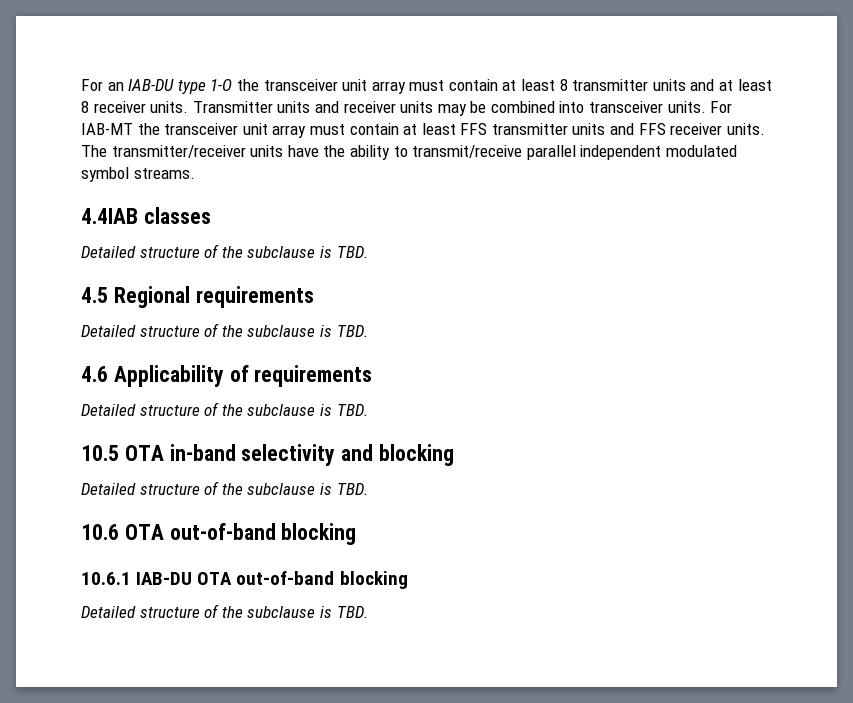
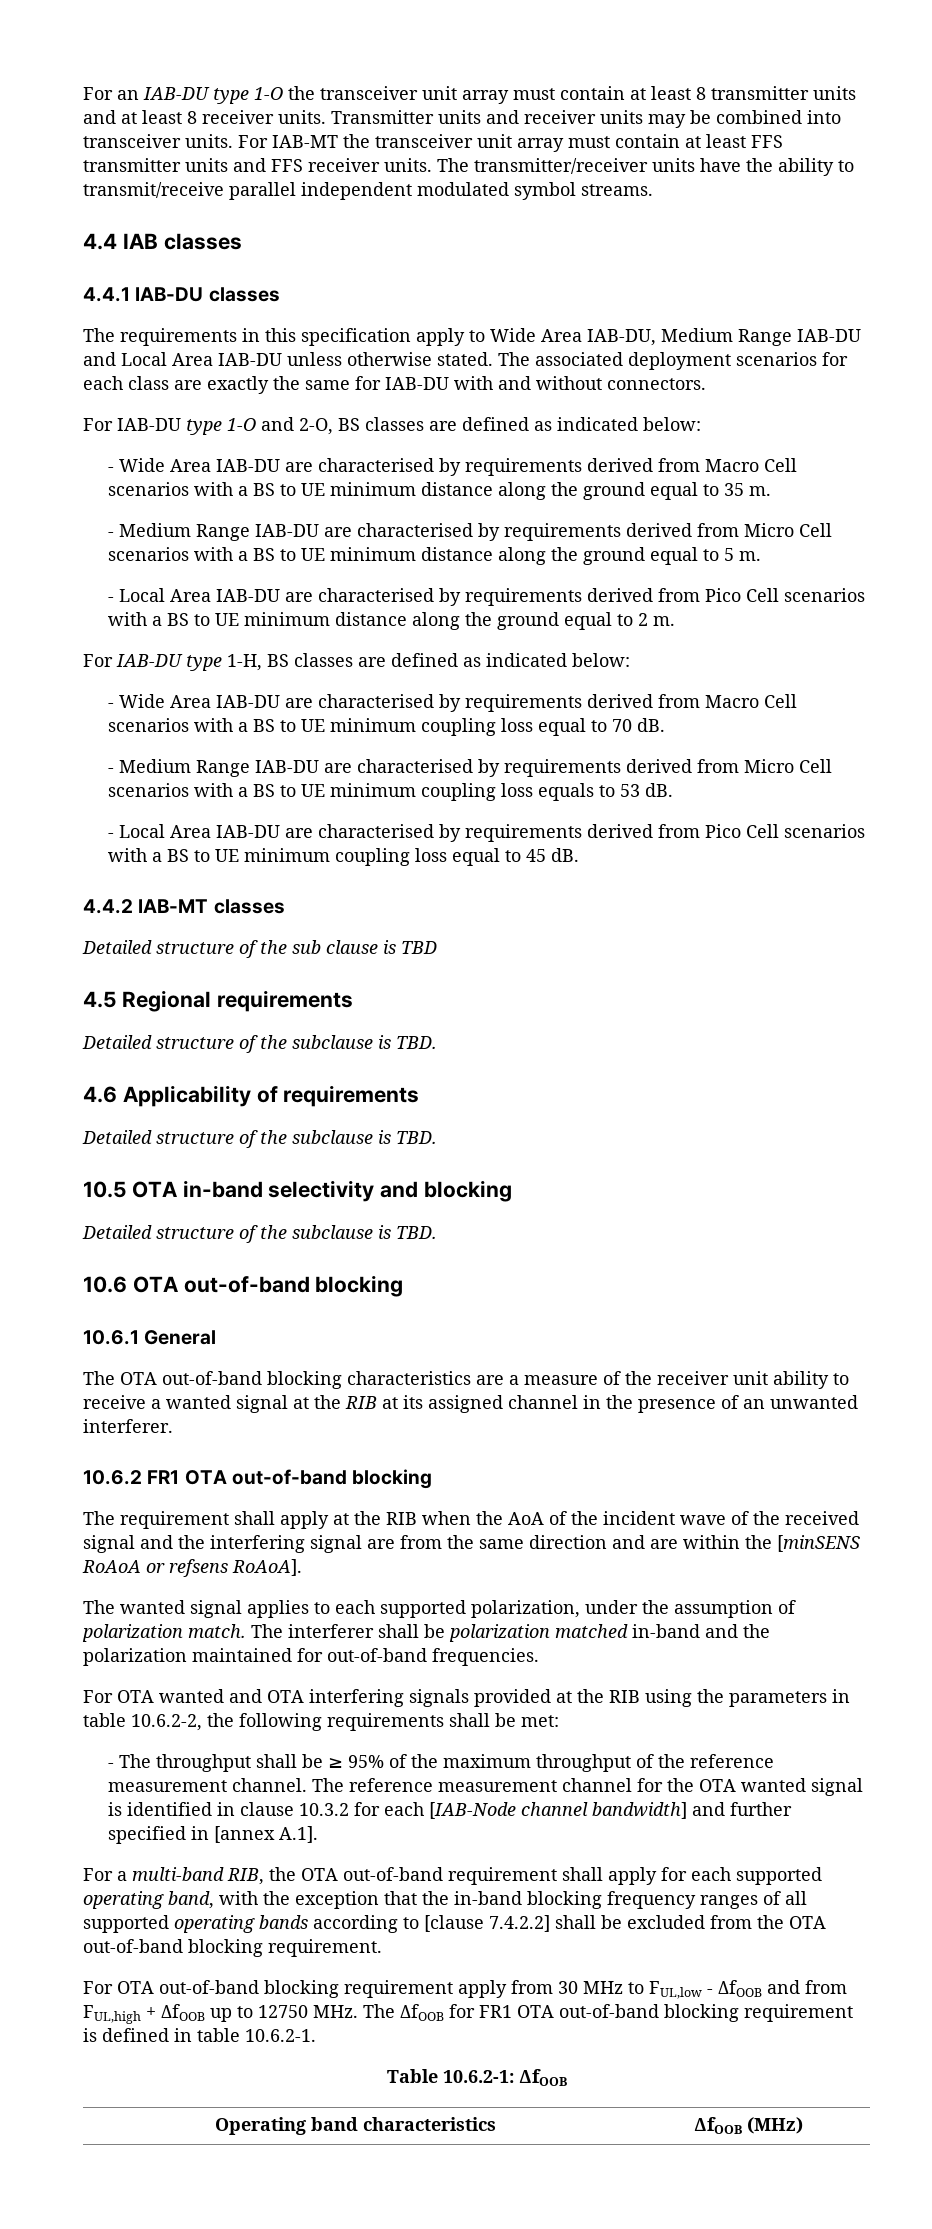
[81,208,138,224] 4.4IAB -> [83,233,242,250] [83,287,280,302] [83,328,861,346] [83,352,848,370] [83,376,706,394] [83,417,701,435] [107,458,797,476] [107,482,771,500] [107,523,832,541] [107,547,761,565] [107,588,865,606] [107,612,675,630] [83,653,630,671] [107,694,797,712] [107,718,665,736] [107,759,832,777] [107,783,673,801] [107,824,865,842] [107,848,579,866] [83,899,209,914] 4.4 IAB classes // 4.4.1 IAB-DU classes // The requirements in this specification apply to Wide Area IAB-DU, Medium Range IAB-DU and Local Area IAB-DU unless otherwise stated. The associated deployment scenarios for each class are exactly the same for IAB-DU with and without connectors. // For IAB-DU type 1-O and 2-O, BS classes are defined as indicated below: // - Wide Area IAB-DU are characterised by requirements derived from Macro Cell scenarios with a BS to UE minimum distance along the ground equal to 35 m. // - Medium Range IAB-DU are characterised by requirements derived from Micro Cell scenarios with a BS to UE minimum distance along the ground equal to 5 m. // - Local Area IAB-DU are characterised by requirements derived from Pico Cell scenarios with a BS to UE minimum distance along the ground equal to 2 m. // For IAB-DU type 1-H, BS classes are defined as indicated below: // - Wide Area IAB-DU are characterised by requirements derived from Macro Cell scenarios with a BS to UE minimum coupling loss equal to 70 dB. // - Medium Range IAB-DU are characterised by requirements derived from Micro Cell scenarios with a BS to UE minimum coupling loss equals to 53 dB. // - Local Area IAB-DU are characterised by requirements derived from Pico Cell scenarios with a BS to UE minimum coupling loss equal to 45 dB. // 4.4.2 IAB-MT
[247,246,368,258] subclause is TBD. -> [292,940,437,954] sub clause is TBD
[136,571,408,589] [81,604,368,618] IAB-DU OTA out-of-band blocking // Detailed structure of the subclause is TBD. -> [144,1330,217,1345] [83,1371,849,1389] [83,1395,858,1413] [83,1419,173,1433] [83,1469,433,1489] [83,1511,859,1529] [83,1535,860,1553] [82,1559,302,1577] [83,1600,796,1618] [82,1624,770,1642] [83,1648,539,1666] [83,1689,850,1707] [83,1713,559,1731] [107,1754,774,1772] [107,1778,863,1796] [107,1802,792,1819] [107,1826,318,1844] [83,1867,822,1885] [83,1891,807,1909] [83,1915,826,1933] [83,1939,382,1957] [83,1980,847,1999] [83,2004,853,2024] [83,2028,316,2042] [386,2069,567,2086] [215,2117,496,2135] [694,2117,803,2134] General // The OTA out-of-band blocking characteristics are a measure of the receiver unit ability to receive a wanted signal at the RIB at its assigned channel in the presence of an unwanted interferer. // 10.6.2 FR1 OTA out-of-band blocking // The requirement shall apply at the RIB when the AoA of the incident wave of the received signal and the interfering signal are from the same direction and are within the [minSENS RoAoA or refsens RoAoA]. // The wanted signal applies to each supported polarization, under the assumption of polarization match. The interferer shall be polarization matched in-band and the polarization maintained for out-of-band frequencies. // For OTA wanted and OTA interfering signals provided at the RIB using the parameters in table 10.6.2-2, the following requirements shall be met: // - The throughput shall be ≥ 95% of the maximum throughput of the reference measurement channel. The reference measurement channel for the OTA wanted signal is identified in clause 10.3.2 for each [IAB-Node channel bandwidth] and further specified in [annex A.1]. // For a multi-band RIB, the OTA out-of-band requirement shall apply for each supported operating band, with the exception that the in-band blocking frequency ranges of all supported operating bands according to [clause 7.4.2.2] shall be excluded from the OTA out-of-band blocking requirement. // For OTA out-of-band blocking requirement apply from 30 MHz to FUL,low - ΔfOOB and from FUL,high + ΔfOOB up to 12750 MHz. The ΔfOOB for FR1 OTA out-of-band blocking requirement is defined in table 10.6.2-1. // Table 10.6.2-1: ΔfOOB // Operating band characteristics | ΔfOOB (MHz)

